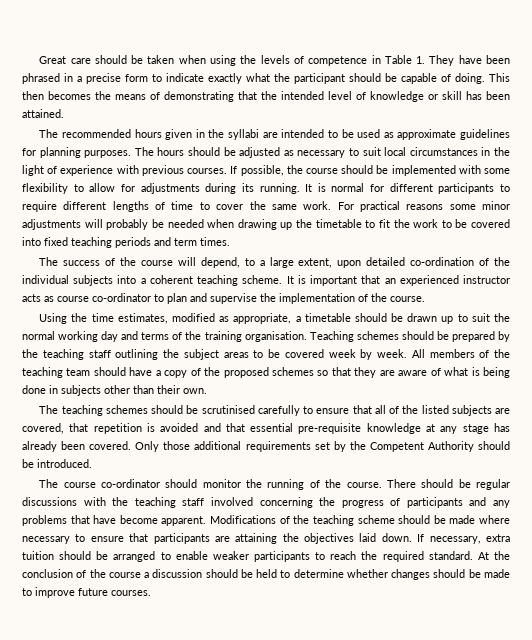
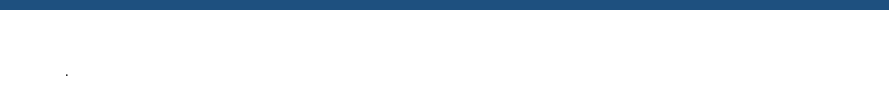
[39,55,511,66] [22,73,510,84] [22,91,510,102] [22,109,64,118] [39,129,510,140] [22,147,511,158] [22,165,511,176] [22,183,511,194] [22,201,510,212] [22,219,510,230] [22,237,230,248] [39,257,510,268] [22,275,510,286] [22,293,425,304] [39,313,510,324] [22,331,510,342] [22,349,510,360] [22,367,511,378] [22,385,207,396] [39,405,510,416] [22,423,511,434] [22,441,510,452] [22,459,92,468] [39,479,510,490] [22,497,510,508] [22,515,511,526] [22,533,510,544] [22,551,511,562] [22,569,510,580] [22,587,151,598] Great care should be taken when using the levels of competence in Table 1. They have been phrased in a precise form to indicate exactly what the participant should be capable of doing. This then becomes the means of demonstrating that the intended level of knowledge or skill has been attained. // The recommended hours given in the syllabi are intended to be used as approximate guidelines for planning purposes. The hours should be adjusted as necessary to suit local circumstances in the light of experience with previous courses. If possible, the course should be implemented with some flexibility to allow for adjustments during its running. It is normal for different participants to require different lengths of time to cover the same work. For practical reasons some minor adjustments will probably be needed when drawing up the timetable to fit the work to be covered into fixed teaching periods and term times. // The success of the course will depend, to a large extent, upon detailed co-ordination of the individual subjects into a coherent teaching scheme. It is important that an experienced instructor acts as course co-ordinator to plan and supervise the implementation of the course. // Using the time estimates, modified as appropriate, a timetable should be drawn up to suit the normal working day and terms of the training organisation. Teaching schemes should be prepared by the teaching staff outlining the subject areas to be covered week by week. All members of the teaching team should have a copy of the proposed schemes so that they are aware of what is being done in subjects other than their own. // The teaching schemes should be scrutinised carefully to ensure that all of the listed subjects are covered, that repetition is avoided and that essential pre-requisite knowledge at any stage has already been covered. Only those additional requirements set by the Competent Authority should be introduced. // The course co-ordinator should monitor the running of the course. There should be regular discussions with the teaching staff involved concerning the progress of participants and any problems that have become apparent. Modifications of the teaching scheme should be made where necessary to ensure that participants are attaining the objectives laid down. If necessary, extra tuition should be arranged to enable weaker participants to reach the required standard. At the conclusion of the course a discussion should be held to determine whether changes should be made to improve future courses. -> [65,74,69,76] .

